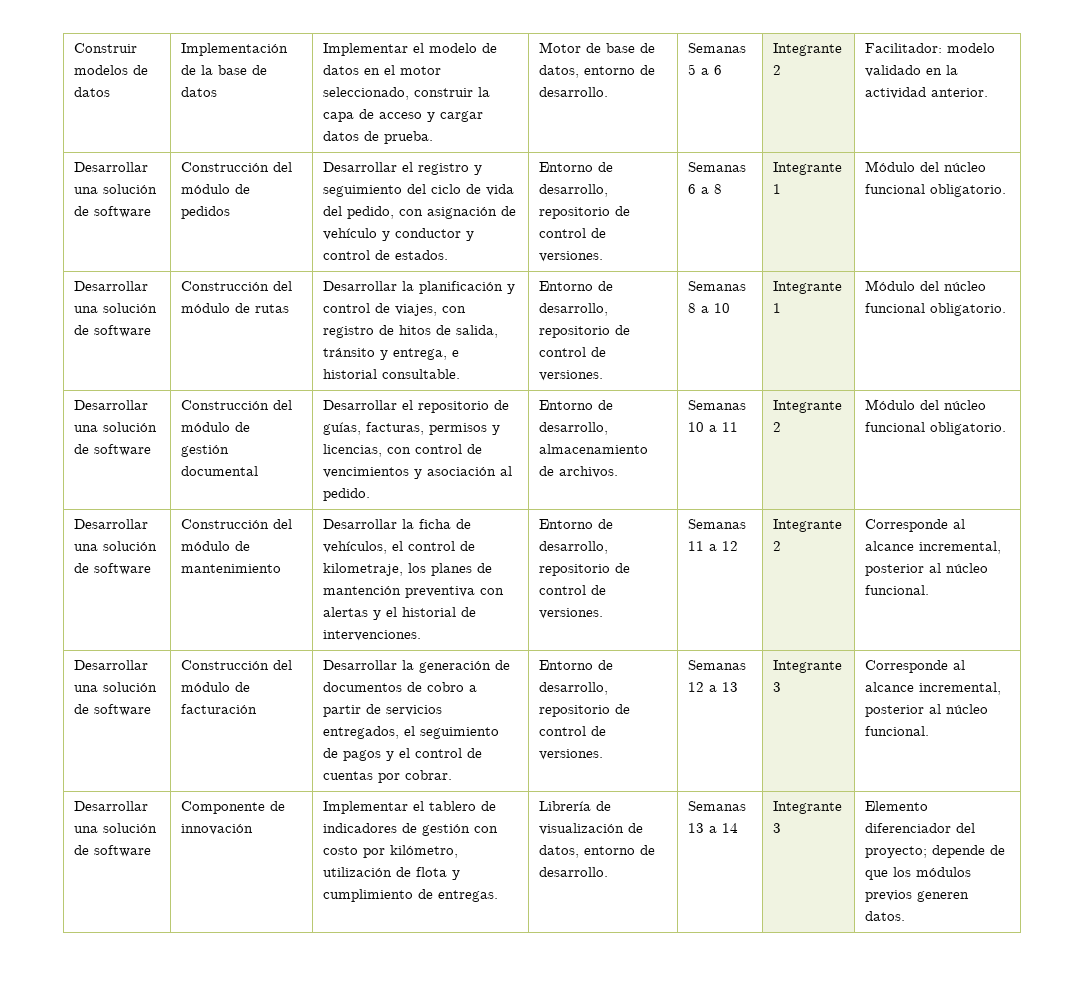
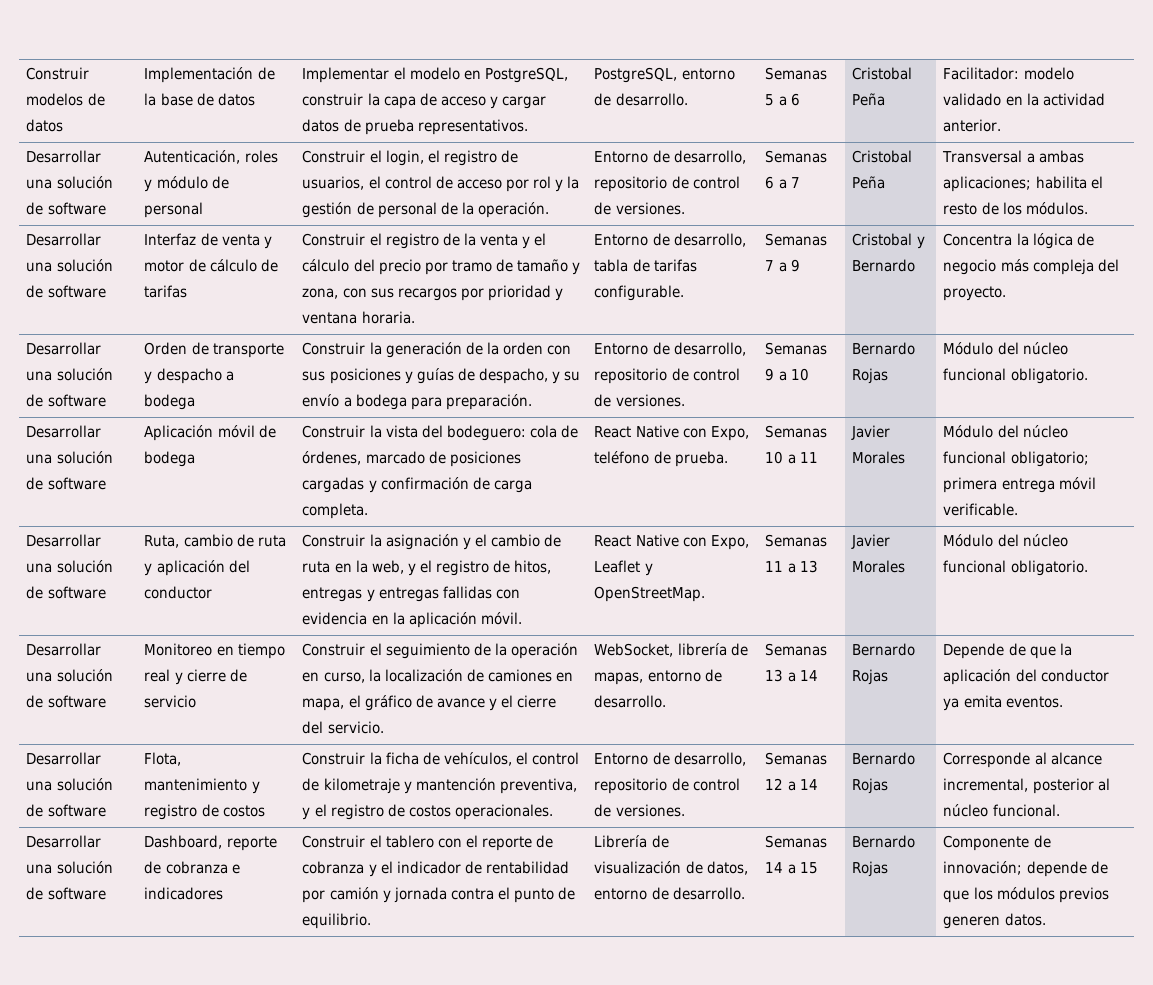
[482,43,498,53] [323,65,442,75] [323,87,410,100] de datos en el motor seleccionado, -> [463,67,568,83] en PostgreSQL,
[384,131,434,144] [539,42,656,53] [539,65,580,78] prueba. | Motor de base de datos, -> [364,119,528,135] [594,67,678,83] prueba representativos. | PostgreSQL,
[773,43,843,56] [773,65,782,75] Integrante 2 -> [852,67,913,80] [852,93,886,106] Cristobal Peña
[181,162,293,172] [181,184,251,194] [181,206,231,219] [323,162,483,175] [323,184,515,197] [323,206,517,219] [323,228,475,241] [323,250,449,260] Construcción del módulo de pedidos | Desarrollar el registro y seguimiento del ciclo de vida del pedido, con asignación de vehículo y conductor y control de estados. -> [144,150,278,164] [144,176,229,192] [144,202,204,218] [302,150,518,166] [302,176,579,192] [302,202,549,218] Autenticación, roles y módulo de personal | Construir el login, el registro de usuarios, el control de acceso por rol y la gestión de personal de la operación.
[714,184,723,194] [773,162,843,175] [773,184,782,194] 8 | Integrante 1 -> [790,177,800,188] [852,150,913,163] [852,176,886,189] [942,150,1084,163] [943,176,1103,192] [943,202,1088,215] [26,233,102,246] [26,259,113,272] [26,285,106,298] [144,233,272,249] [144,259,278,272] [144,285,188,298] [302,233,546,249] [302,259,580,275] [302,285,563,301] [302,311,415,324] [594,233,746,247] [594,259,697,272] [594,285,685,301] [765,233,828,246] [765,259,800,272] [852,233,925,249] [852,259,916,272] [943,233,1094,249] [943,259,1119,275] [943,286,1007,301] [26,342,102,355] [26,368,113,381] [26,394,106,407] [144,342,284,358] [144,368,234,384] [144,394,196,410] [302,342,571,358] [302,368,580,384] [302,394,532,410] [594,342,746,356] [594,368,740,384] [594,394,685,407] [765,342,828,355] [765,368,809,381] [852,342,916,355] [852,368,889,384] 7 | Cristobal Peña | Transversal a ambas aplicaciones; habilita el resto de los módulos. // Desarrollar una solución de software | Interfaz de venta y motor de cálculo de tarifas | Construir el registro de la venta y el cálculo del precio por tramo de tamaño y zona, con sus recargos por prioridad y ventana horaria. | Entorno de desarrollo, tabla de tarifas configurable. | Semanas 7 a 9 | Cristobal y Bernardo | Concentra la lógica de negocio más compleja del proyecto. // Desarrollar una solución de software | Orden de transporte y despacho a bodega | Construir la generación de la orden con sus posiciones y guías de despacho, y su envío a bodega para preparación. | Entorno de desarrollo, repositorio de control de versiones. | Semanas 9 a 10 | Bernardo Rojas
[181,281,293,291] [181,303,290,313] [323,281,516,294] [323,303,467,316] [323,325,499,338] [323,348,460,360] [323,369,461,379] [539,281,614,291] [539,303,609,316] [539,325,631,338] [539,347,607,357] [539,370,604,381] [688,281,747,291] [688,303,731,313] [773,281,843,294] [773,303,782,313] Construcción del módulo de rutas | Desarrollar la planificación y control de viajes, con registro de hitos de salida, tránsito y entrega, e historial consultable. | Entorno de desarrollo, repositorio de control de versiones. | Semanas 8 a 10 | Integrante 1 -> [144,425,276,441] [144,451,196,467] [302,425,578,441] [302,451,521,467] [302,477,532,493] [302,503,369,519] [594,425,749,441] [594,451,728,467] [765,425,828,438] [765,451,818,464] [851,425,891,440] [852,451,906,464] [943,425,1068,438] [943,451,1089,467] [943,477,1096,493] [943,503,1019,516] [26,534,102,547] [26,560,113,573] [26,586,106,599] [144,534,286,548] [144,560,250,576] [144,586,213,599] [302,534,561,550] [302,560,551,576] [302,586,520,602] [302,612,522,628] [594,534,749,550] [594,560,653,576] [594,586,706,602] [765,534,828,547] [765,560,818,573] [851,534,891,549] [852,560,906,573] Aplicación móvil de bodega | Construir la vista del bodeguero: cola de órdenes, marcado de posiciones cargadas y confirmación de carga completa. | React Native con Expo, teléfono de prueba. | Semanas 10 a 11 | Javier Morales | Módulo del núcleo funcional obligatorio; primera entrega móvil verificable. // Desarrollar una solución de software | Ruta, cambio de ruta y aplicación del conductor | Construir la asignación y el cambio de ruta en la web, y el registro de hitos, entregas y entregas fallidas con evidencia en la aplicación móvil. | React Native con Expo, Leaflet y OpenStreetMap. | Semanas 11 a 13 | Javier Morales
[181,400,293,410] [181,422,251,432] [181,445,230,457] [181,466,259,476] [323,400,510,413] [323,422,501,435] [323,444,483,457] [323,466,513,479] [323,488,371,501] [539,400,614,410] [539,422,609,435] [539,444,649,454] [539,466,619,478] [688,400,747,410] [688,422,739,432] [773,400,843,413] [773,422,782,432] [865,399,987,410] [865,422,1007,435] [74,519,149,529] [74,541,158,551] [74,563,152,575] [181,519,293,529] [181,541,251,551] [181,564,282,573] [323,519,398,529] Construcción del módulo de gestión documental | Desarrollar el repositorio de guías, facturas, permisos y licencias, con control de vencimientos y asociación al pedido. | Entorno de desarrollo, almacenamiento de archivos. | Semanas 10 a 11 | Integrante 2 | Módulo del núcleo funcional obligatorio. // Desarrollar una solución de software | Construcción del módulo de mantenimiento | Desarrollar -> [144,643,285,659] [144,669,247,685] [144,695,197,708] [302,643,578,659] [302,669,573,683] [302,695,556,711] [302,721,384,734] [594,643,748,657] [594,669,722,685] [594,695,667,708] [765,643,828,656] [765,669,818,682] [852,643,916,656] [852,669,889,685] [943,643,1072,659] [943,669,1109,685] [943,695,1063,711] [26,752,102,765] [26,778,113,791] [26,804,106,817] [144,752,182,766] [144,778,260,794] [144,804,265,820] [302,752,366,765] Monitoreo en tiempo real y cierre de servicio | Construir el seguimiento de la operación en curso, la localización de camiones en mapa, el gráfico de avance y el cierre del servicio. | WebSocket, librería de mapas, entorno de desarrollo. | Semanas 13 a 14 | Bernardo Rojas | Depende de que la aplicación del conductor ya emita eventos. // Desarrollar una solución de software | Flota, mantenimiento y registro de costos | Construir
[323,563,493,576] [323,586,505,598] [323,607,477,620] [323,630,422,641] [539,519,614,529] [539,541,609,554] [539,563,631,576] [539,585,607,595] [539,608,604,619] [688,519,747,529] [688,541,739,551] [773,519,843,532] [773,541,782,551] kilometraje, los planes de mantención preventiva con alertas y el historial de intervenciones. | Entorno de desarrollo, repositorio de control de versiones. | Semanas 11 a 12 | Integrante 2 -> [323,778,577,794] [302,804,553,820] [594,752,746,766] [594,778,740,794] [594,804,685,817] [765,752,828,765] [765,778,818,791] [852,752,916,765] [852,778,889,794] kilometraje y mantención preventiva, y el registro de costos operacionales. | Entorno de desarrollo, repositorio de control de versiones. | Semanas 12 a 14 | Bernardo Rojas
[181,660,293,670] [181,682,251,692] [181,704,258,714] [323,660,511,673] [323,682,478,692] [323,704,443,717] [323,726,500,739] [323,748,483,761] [323,770,453,783] [539,660,614,670] [539,682,609,695] [539,704,631,717] [539,726,607,736] [539,749,604,760] [688,660,747,670] [688,682,739,692] [773,660,843,673] [773,682,782,692] [865,660,966,673] [865,682,1002,695] [865,704,989,717] [865,726,930,736] [74,801,149,811] [74,823,158,833] [74,845,152,857] [181,801,286,814] [181,824,254,835] [323,801,497,814] [323,823,499,836] [323,845,459,858] [323,867,461,880] [323,889,499,902] Construcción del módulo de facturación | Desarrollar la generación de documentos de cobro a partir de servicios entregados, el seguimiento de pagos y el control de cuentas por cobrar. | Entorno de desarrollo, repositorio de control de versiones. | Semanas 12 a 13 | Integrante 3 | Corresponde al alcance incremental, posterior al núcleo funcional. // Desarrollar una solución de software | Componente de innovación | Implementar el tablero de indicadores de gestión con costo por kilómetro, utilización de flota y cumplimiento de entregas. -> [144,835,277,851] [144,861,240,874] [144,887,224,900] [302,835,553,851] [302,861,569,877] [302,887,575,903] [302,913,372,929] Dashboard, reporte de cobranza e indicadores | Construir el tablero con el reporte de cobranza y el indicador de rentabilidad por camión y jornada contra el punto de equilibrio.
[688,823,739,833] [773,801,843,814] [773,823,782,833] [865,801,929,811] [865,823,976,833] [865,846,928,858] 13 a 14 | Integrante 3 | Elemento diferenciador del proyecto; -> [765,862,818,874] [852,835,916,848] [852,861,889,877] [943,835,1051,851] [943,861,1023,875] 14 a 15 | Bernardo Rojas | Componente de innovación;

